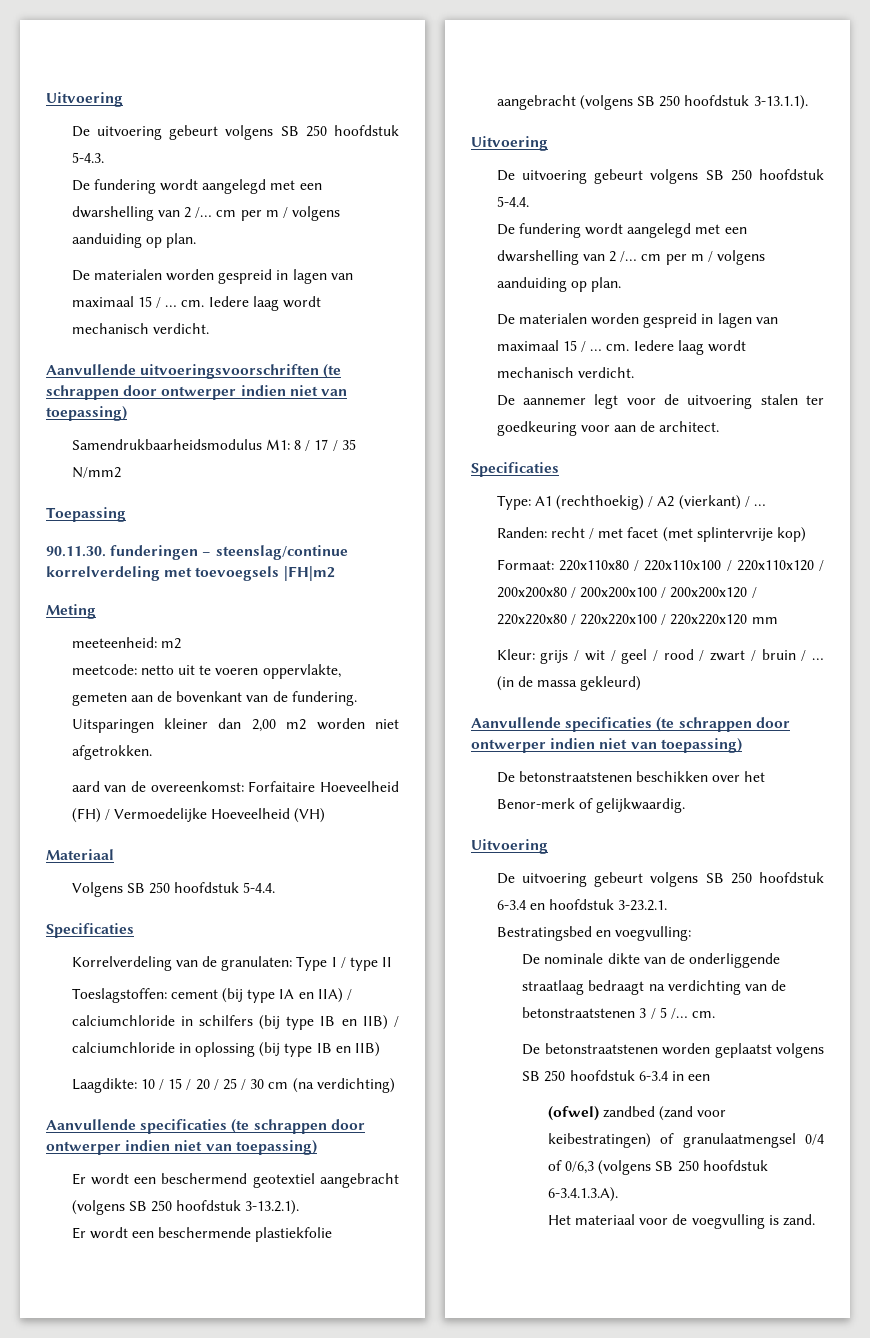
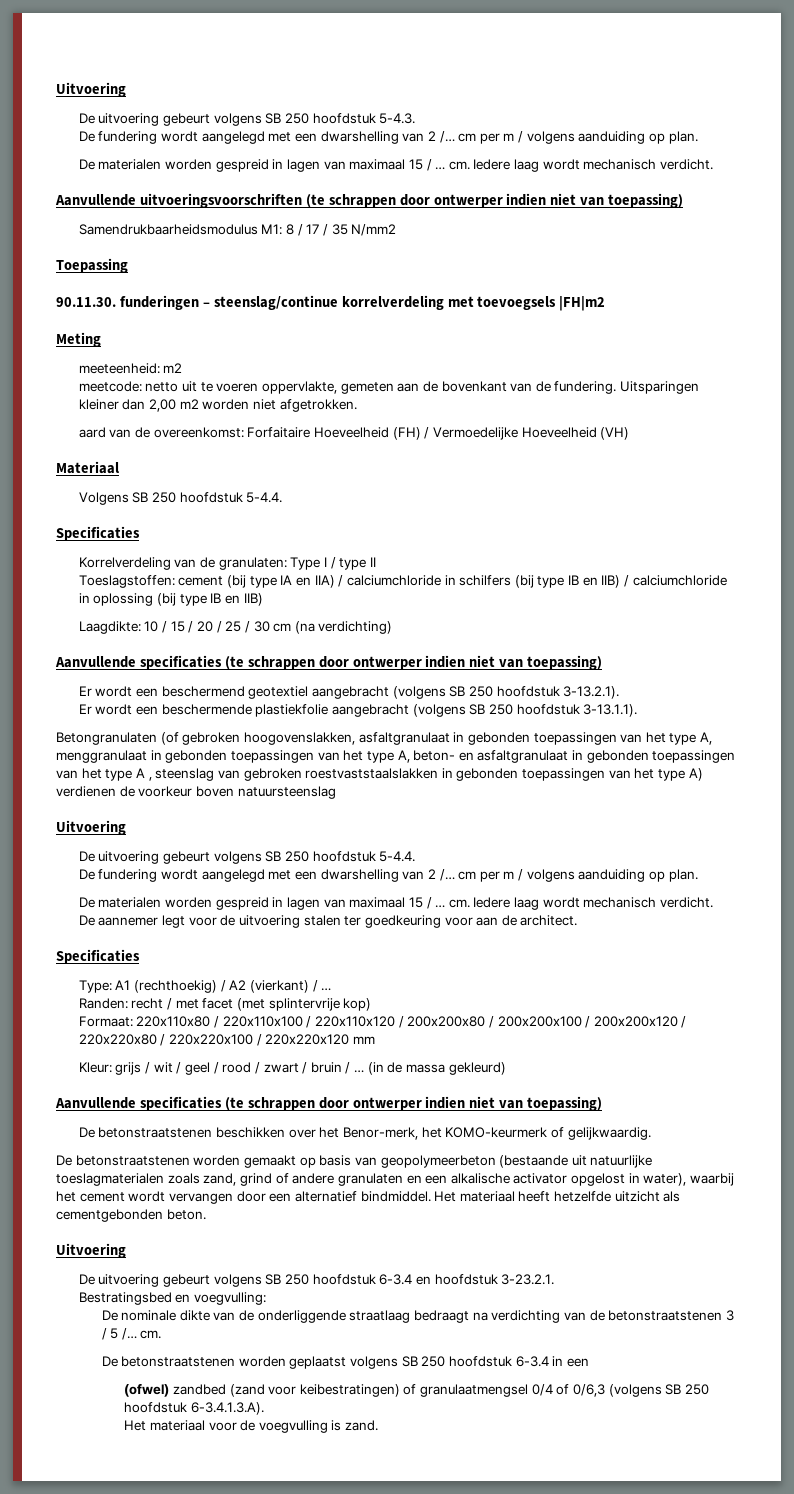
(808, 102) none -> [56,732,713,745] [56,750,736,763] [56,768,703,781] [56,786,336,799] // Betongranulaten (of gebroken hoogovenslakken, asfaltgranulaat in gebonden toepassingen van het type A, menggranulaat in gebonden toepassingen van het type A, beton- en asfaltgranulaat in gebonden toepassingen van het type A , steenslag van gebroken roestvaststaalslakken in gebonden toepassingen van het type A) verdienen de voorkeur boven natuursteenslag
[496,798,575,809] Benor-merk -> [342,1127,548,1140] Benor-merk, het KOMO-keurmerk
(685, 805) none -> [56,1155,653,1168] [56,1173,735,1186] [56,1191,681,1204] [56,1209,206,1222] // De betonstraatstenen worden gemaakt op basis van geopolymeerbeton (bestaande uit natuurlijke toeslagmaterialen zoals zand, grind of andere granulaten en een alkalische activator opgelost in water), waarbij het cement wordt vervangen door een alternatief bindmiddel. Het materiaal heeft hetzelfde uitzicht als cementgebonden beton.

